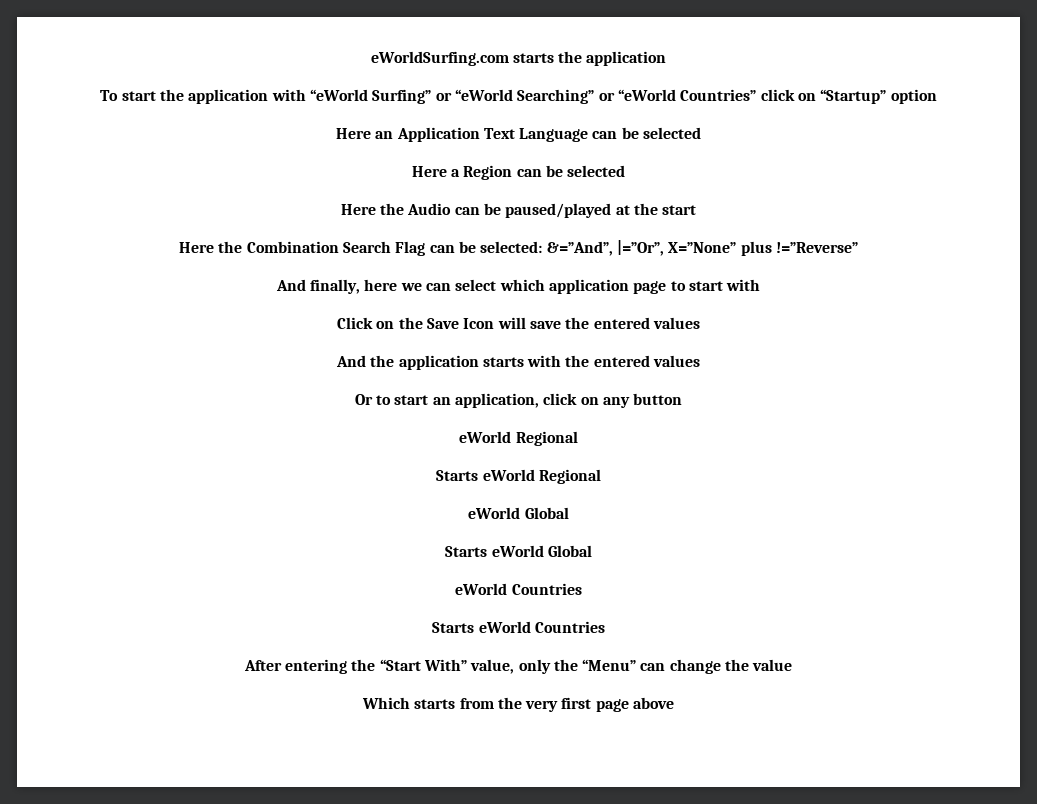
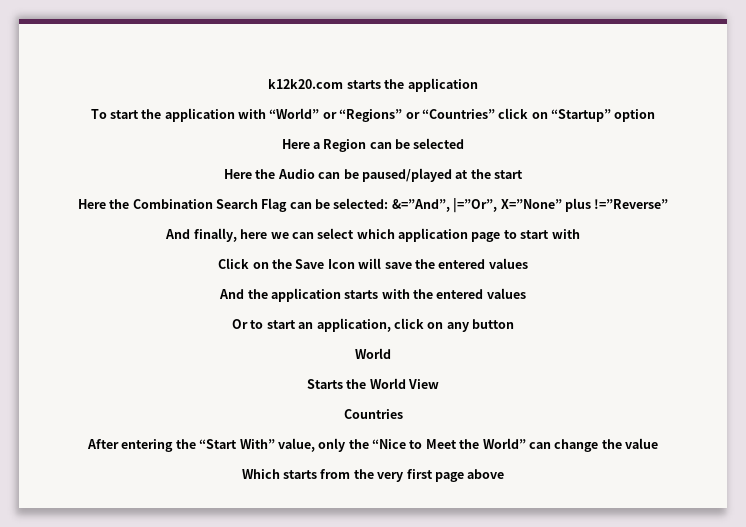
[370,51,509,66] eWorldSurfing.com -> [268,79,344,89] k12k20.com
[310,89,937,104] [335,127,702,142] “eWorld Surfing” or “eWorld Searching” or “eWorld Countries” click on “Startup” option // Here an Application Text Language can be selected -> [269,108,656,122] “World” or “Regions” or “Countries” click on “Startup” option
[459,431,578,446] [436,469,601,484] [468,507,569,519] [445,545,592,557] [455,583,582,595] [432,621,531,633] eWorld Regional // Starts eWorld Regional // eWorld Global // Starts eWorld Global // eWorld Countries // Starts eWorld -> [355,348,391,359] [306,378,440,389] World // Starts the World View //
[582,659,637,671] “Menu” -> [372,438,526,449] “Nice to Meet the World”

